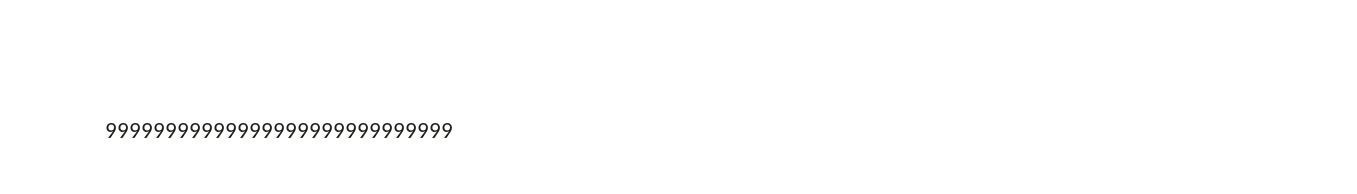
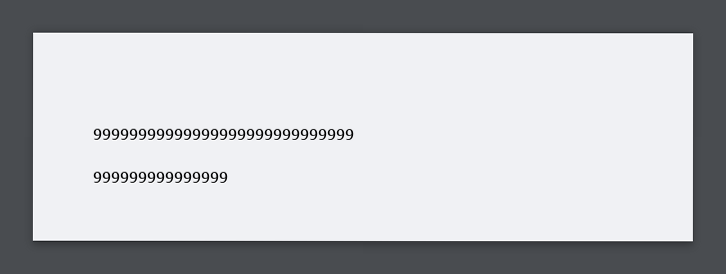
(453, 130) none -> [92,171,228,183] // 999999999999999

